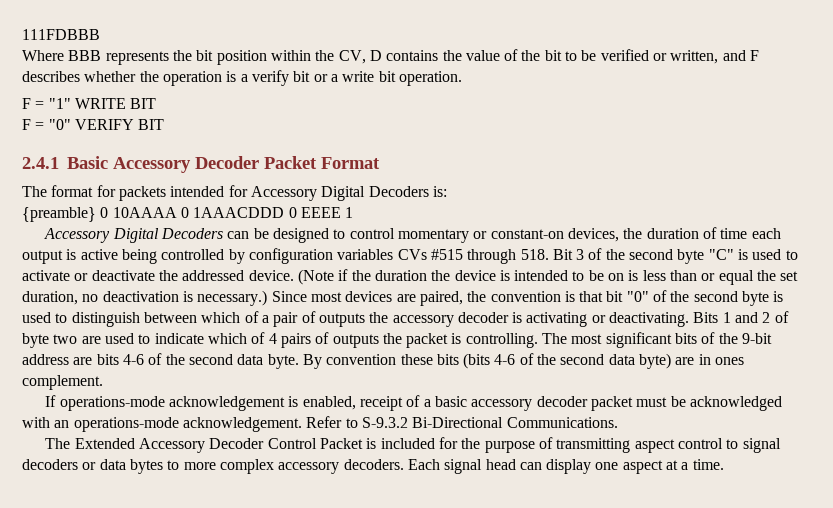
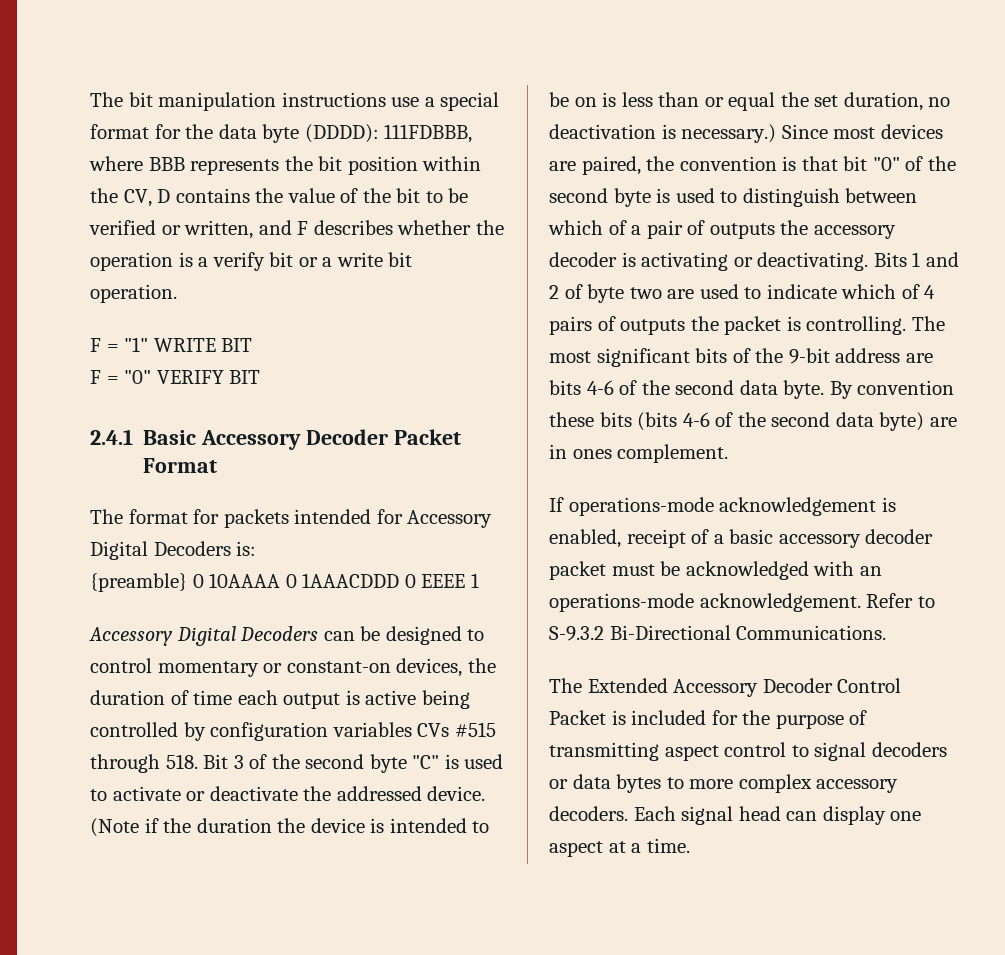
[22,29,100,40] [22,50,64,61] 111FDBBB // Where -> [90,92,500,111] [90,124,473,143] [89,156,143,171] The bit manipulation instructions use a special format for the data byte (DDDD): 111FDBBB, where

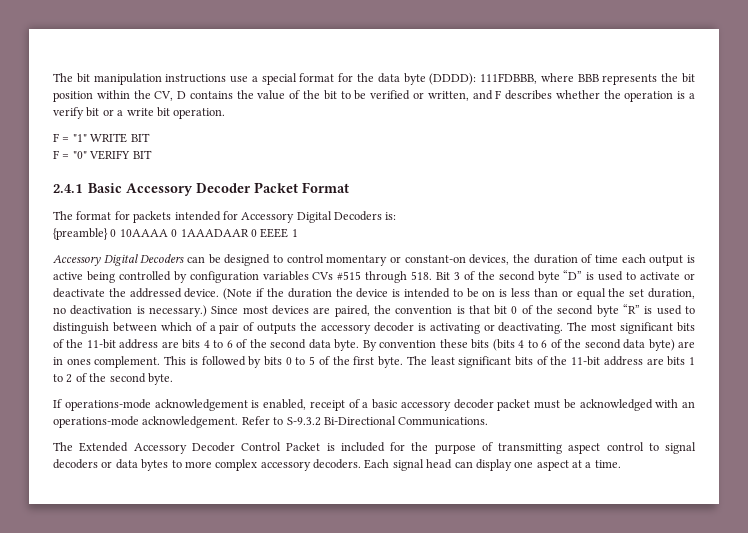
[302,573,400,588] 1AAACDDD -> [180,229,249,237] 1AAADAAR
[412,755,440,769] "C" -> [563,270,583,280] “D”
[872,156,956,171] [549,188,651,207] "0" of the second byte -> [511,304,641,317] 0 of the second byte “R”
[873,252,959,267] [549,284,936,303] [549,316,907,335] Bits 1 and 2 of byte two are used to indicate which of 4 pairs of outputs the packet is controlling. -> (564, 328) none
[788,348,933,364] [549,380,614,395] 9-bit address are bits 4-6 -> [86,339,233,349] 11-bit address are bits 4 to 6
[682,412,710,427] 4-6 -> [518,340,548,348] 4 to 6
(729, 453) none -> [164,356,696,368] [53,373,173,385] This is followed by bits 0 to 5 of the first byte. The least significant bits of the 11-bit address are bits 1 to 2 of the second byte.

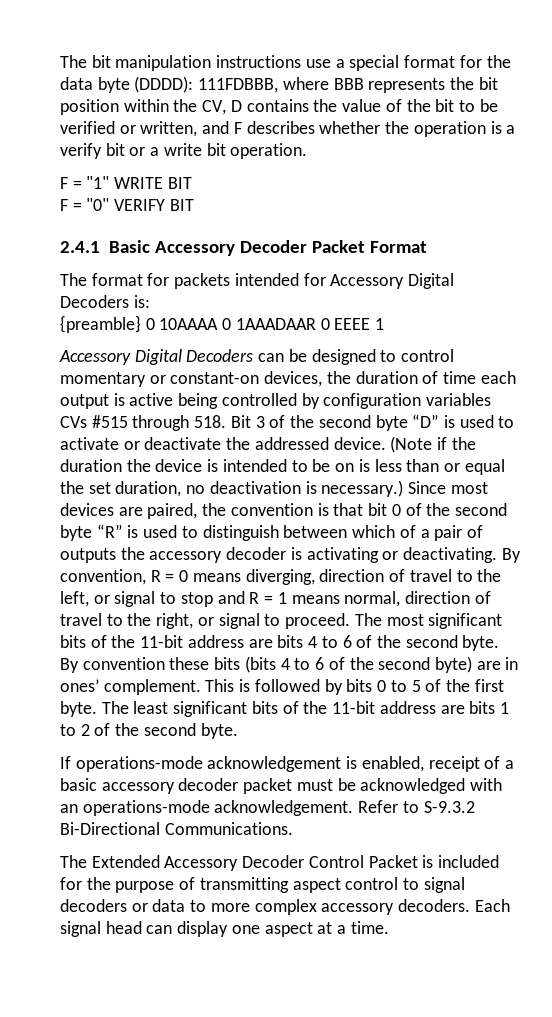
(564, 328) none -> [501,548,521,563] [60,569,502,585] [60,591,491,607] [60,613,351,629] By convention, R = 0 means diverging, direction of travel to the left, or signal to stop and R = 1 means normal, direction of travel to the right, or signal to proceed.
[308,339,331,349] data -> (458, 641) none
[623,339,646,349] data -> (431, 663) none
[66,358,91,365] ones -> [60,679,99,692] ones’
[141,459,169,471] bytes -> (186, 905) none

